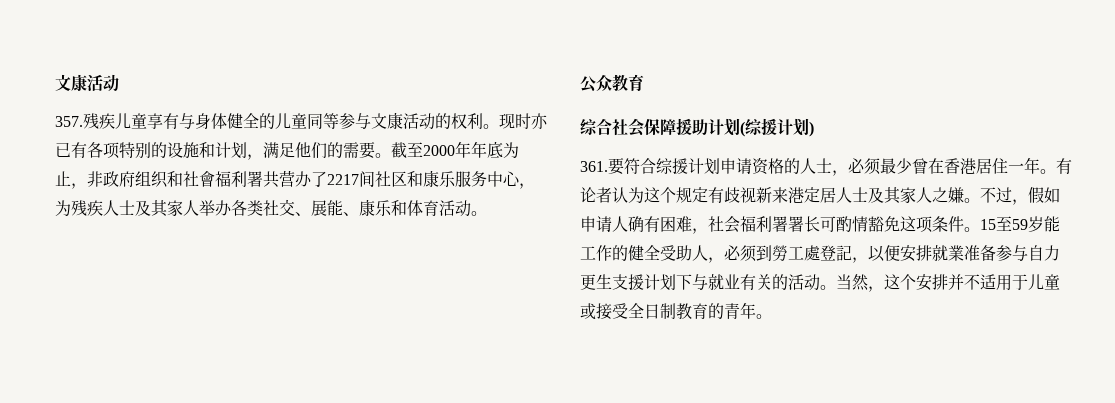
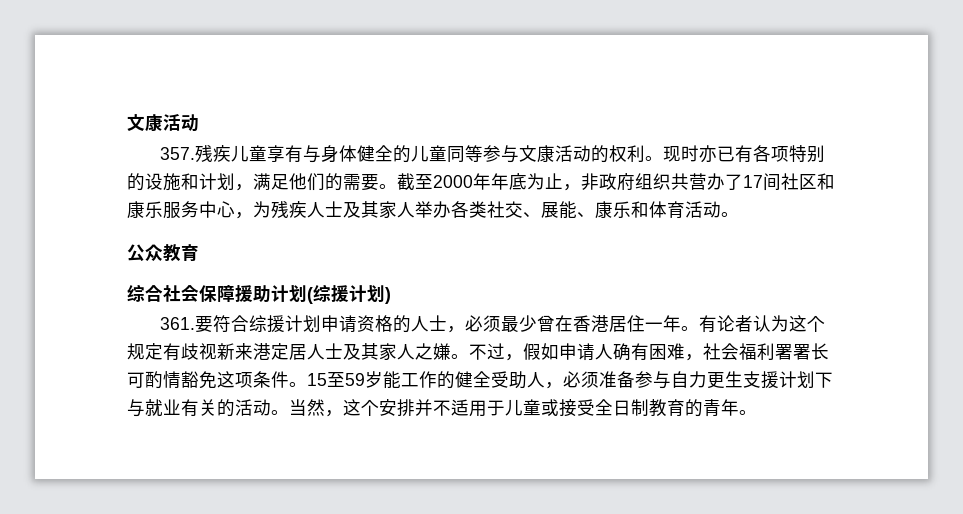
[167,171,263,188] 和社會福利署 -> (671, 181) none
[327,174,359,185] 2217 -> [743,175,763,188] 17
[756,245,964,263] 到勞工處登記，以便安排就業 -> (599, 379) none

